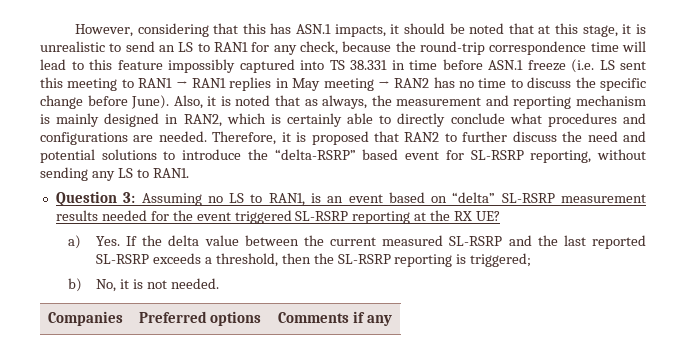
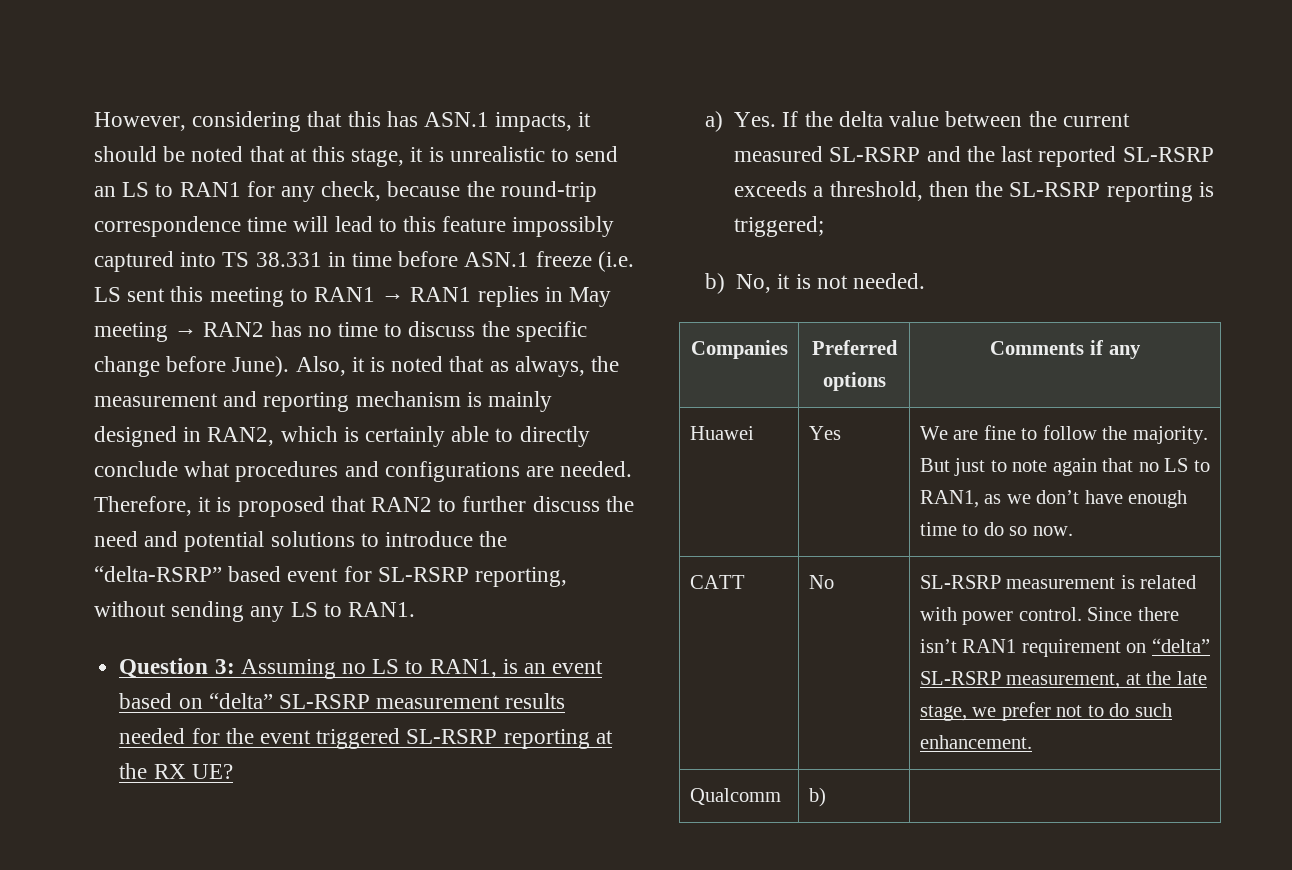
(392, 320) none -> [689,426,754,440] [808,426,841,440] [919,425,1208,444] [919,458,1210,476] [919,490,1188,508] [919,522,1073,536] [689,575,745,589] [808,575,834,589] [919,575,1197,589] [919,607,1179,625] [919,638,1210,657] [919,671,1207,689] [919,702,1172,721] [919,735,1032,749] [689,788,781,805] [808,787,826,807] // Huawei | Yes | We are fine to follow the majority. But just to note again that no LS to RAN1, as we don’t have enough time to do so now. // CATT | No | SL-RSRP measurement is related with power control. Since there isn’t RAN1 requirement on “delta” SL-RSRP measurement, at the late stage, we prefer not to do such enhancement. // Qualcomm | b) |

